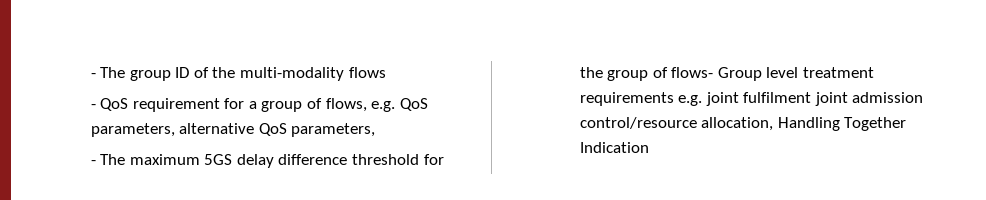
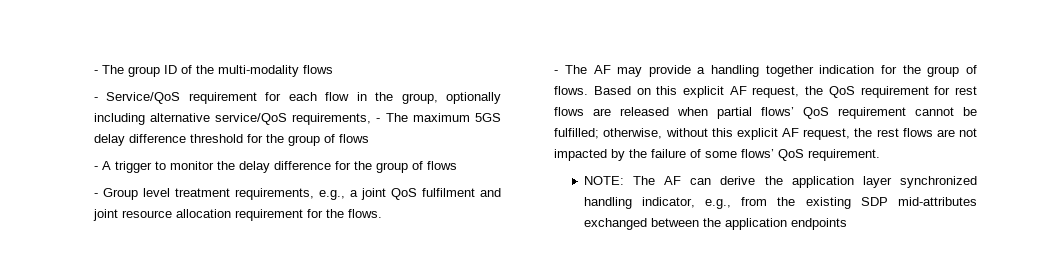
[100,98,428,112] [90,123,376,137] QoS requirement for a group of flows, e.g. QoS parameters, alternative QoS parameters, // -> [106,92,501,104] [93,113,372,125] Service/QoS requirement for each flow in the group, optionally including alternative service/QoS requirements,
[671,67,875,81] [579,92,924,106] [579,117,907,131] [579,142,649,153] flows- Group level treatment requirements e.g. joint fulfilment joint admission control/resource allocation, Handling Together Indication -> [338,134,369,143] [93,161,457,173] [93,188,501,200] [92,209,382,221] [554,65,977,77] [554,86,977,98] [554,107,977,119] [554,128,978,140] [554,149,881,161] [583,176,977,188] [583,197,977,209] [583,218,847,230] flows // - A trigger to monitor the delay difference for the group of flows // - Group level treatment requirements, e.g., a joint QoS fulfilment and joint resource allocation requirement for the flows. // - The AF may provide a handling together indication for the group of flows. Based on this explicit AF request, the QoS requirement for rest flows are released when partial flows’ QoS requirement cannot be fulfilled; otherwise, without this explicit AF request, the rest flows are not impacted by the failure of some flows’ QoS requirement. // NOTE: The AF can derive the application layer synchronized handling indicator, e.g., from the existing SDP mid-attributes exchanged between the application endpoints

